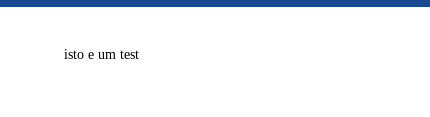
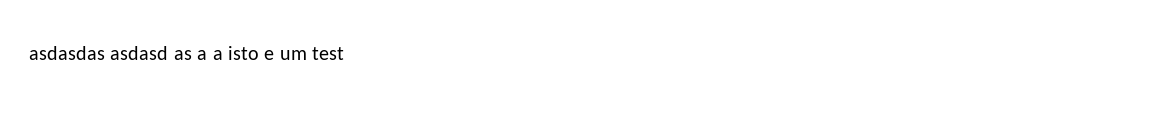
(64, 54) none -> [29,46,223,60] asdasdas asdasd as a a

